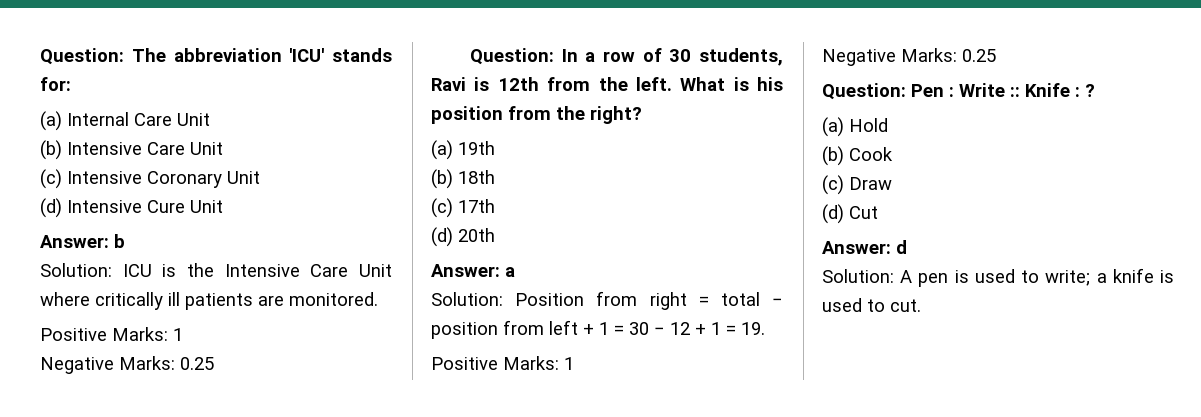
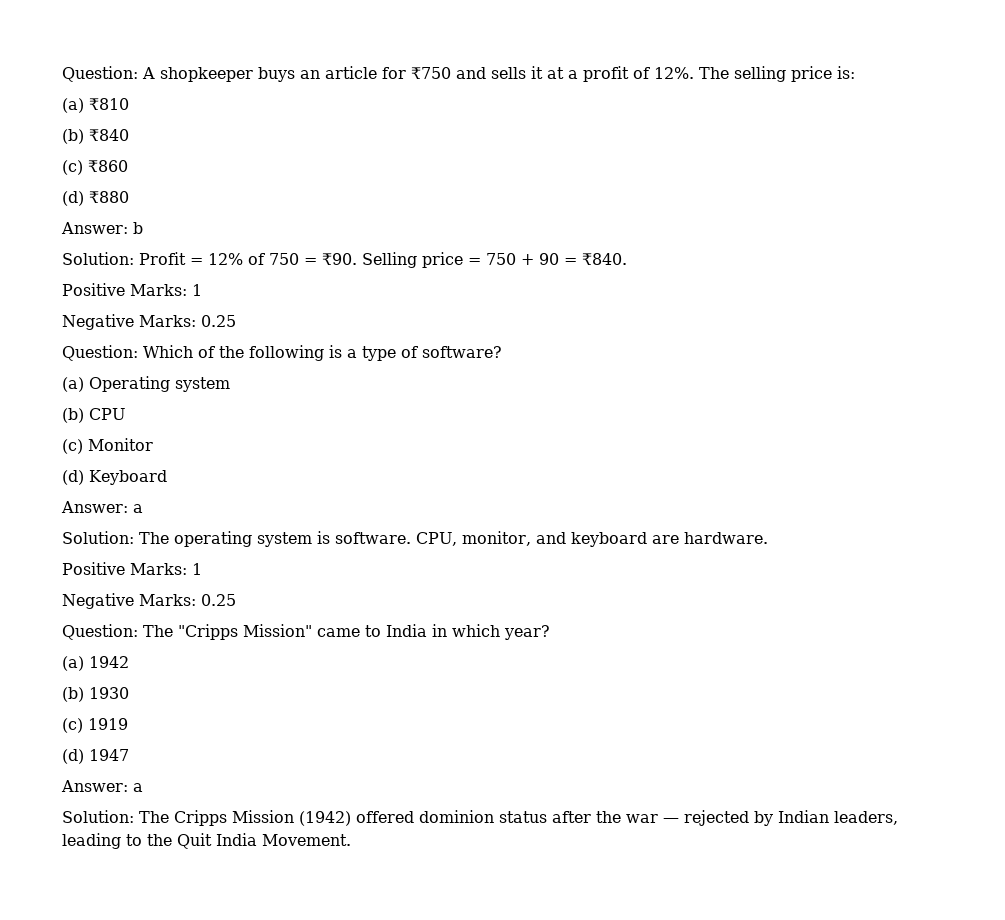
[40,48,392,65] [40,77,71,91] [40,111,210,131] [40,140,223,160] [40,169,260,189] [40,198,223,218] [40,234,125,248] [40,263,392,277] [40,292,378,310] [40,327,183,341] [40,356,214,374] [469,48,783,66] [431,77,783,91] [431,106,642,124] [431,140,495,160] [431,169,495,189] [431,198,495,218] [431,227,495,247] [431,264,515,277] [431,291,783,310] [431,320,765,339] [431,356,574,370] [822,48,996,66] [822,83,1095,100] [822,117,888,137] [822,146,893,166] [822,175,892,195] [822,204,878,224] [822,240,907,254] [822,268,1174,287] [822,298,921,312] Question: The abbreviation 'ICU' stands for: // (a) Internal Care Unit // (b) Intensive Care Unit // (c) Intensive Coronary Unit // (d) Intensive Cure Unit // Answer: b // Solution: ICU is the Intensive Care Unit where critically ill patients are monitored. // Positive Marks: 1 // Negative Marks: 0.25 // Question: In a row of 30 students, Ravi is 12th from the left. What is his position from the right? // (a) 19th // (b) 18th // (c) 17th // (d) 20th // Answer: a // Solution: Position from right = total − position from left + 1 = 30 − 12 + 1 = 19. // Positive Marks: 1 // Negative Marks: 0.25 // Question: Pen : Write :: Knife : ? // (a) Hold // (b) Cook // (c) Draw // (d) Cut // Answer: d // Solution: A pen is used to write; a knife is used to cut. -> [62,66,855,82] [62,98,129,113] [62,129,129,144] [62,160,128,175] [62,191,129,206] [61,222,143,234] [62,252,627,268] [62,283,202,296] [62,314,236,330] [62,345,502,361] [62,376,230,392] [62,408,125,423] [62,438,153,454] [62,470,167,485] [61,501,143,513] [62,531,768,547] [62,562,202,575] [62,593,236,609] [62,624,550,640] [62,656,129,671] [62,687,129,702] [62,718,128,733] [62,749,129,764] [61,780,143,792] [62,810,898,826] [62,833,351,849] Question: A shopkeeper buys an article for ₹750 and sells it at a profit of 12%. The selling price is: // (a) ₹810 // (b) ₹840 // (c) ₹860 // (d) ₹880 // Answer: b // Solution: Profit = 12% of 750 = ₹90. Selling price = 750 + 90 = ₹840. // Positive Marks: 1 // Negative Marks: 0.25 // Question: Which of the following is a type of software? // (a) Operating system // (b) CPU // (c) Monitor // (d) Keyboard // Answer: a // Solution: The operating system is software. CPU, monitor, and keyboard are hardware. // Positive Marks: 1 // Negative Marks: 0.25 // Question: The "Cripps Mission" came to India in which year? // (a) 1942 // (b) 1930 // (c) 1919 // (d) 1947 // Answer: a // Solution: The Cripps Mission (1942) offered dominion status after the war — rejected by Indian leaders, leading to the Quit India Movement.

